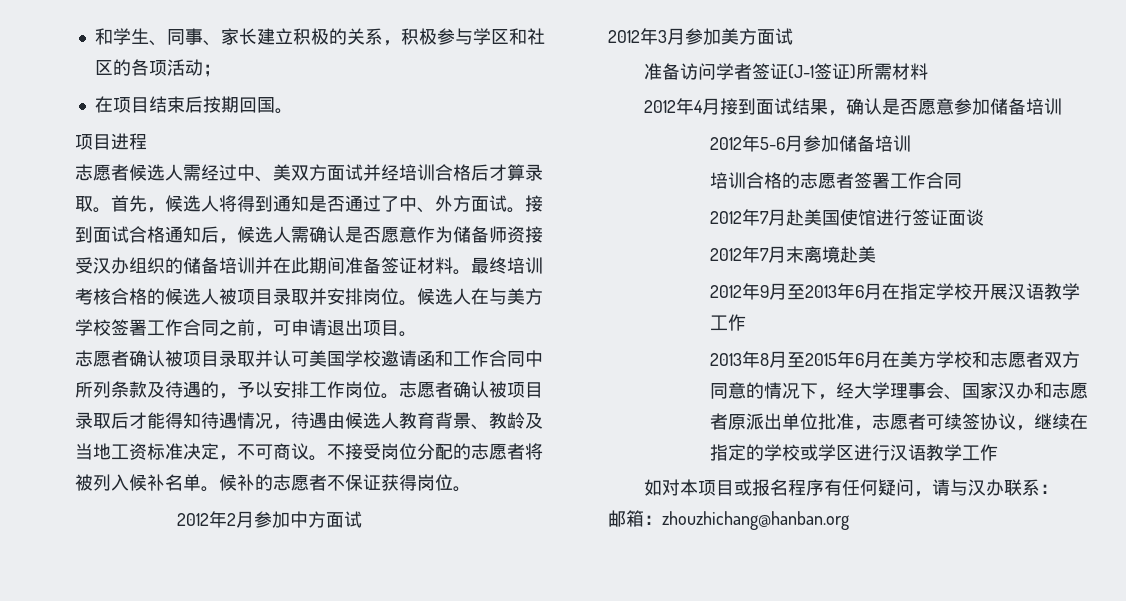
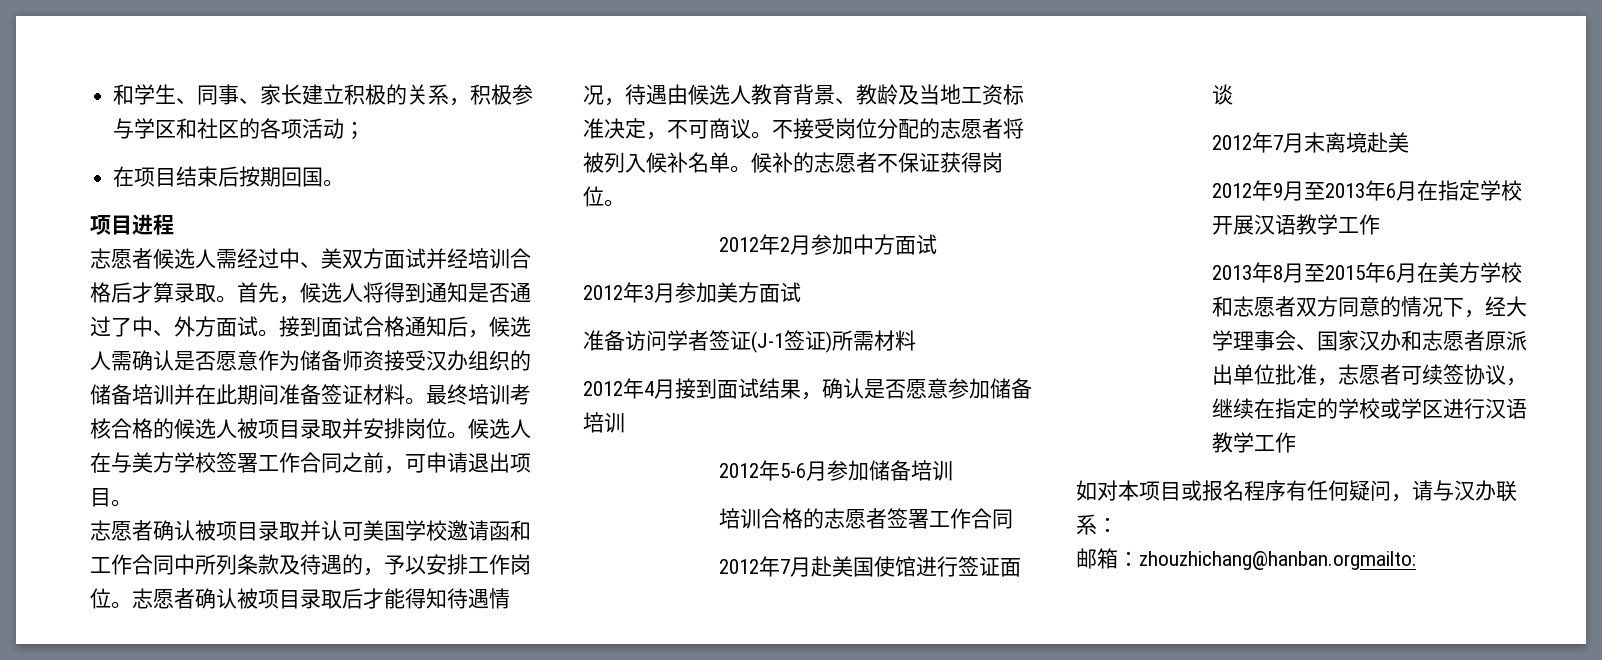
[662,511,849,530] zhouzhichang@hanban.org -> [1139,551,1416,570] zhouzhichang@hanban.orgmailto:

